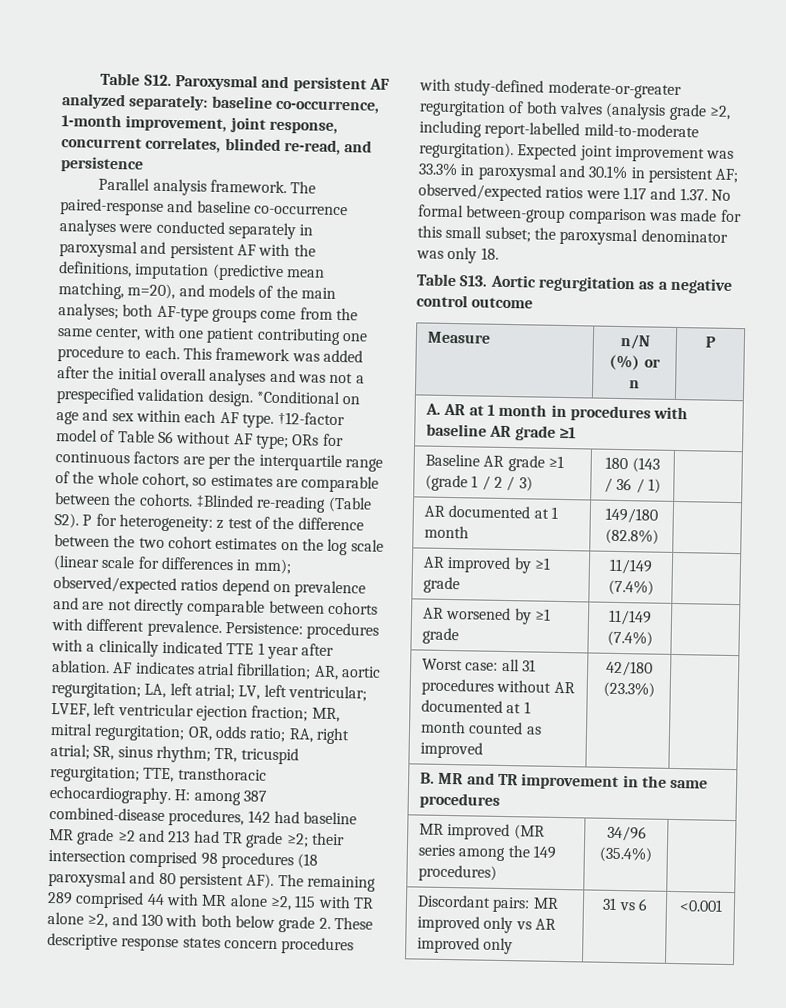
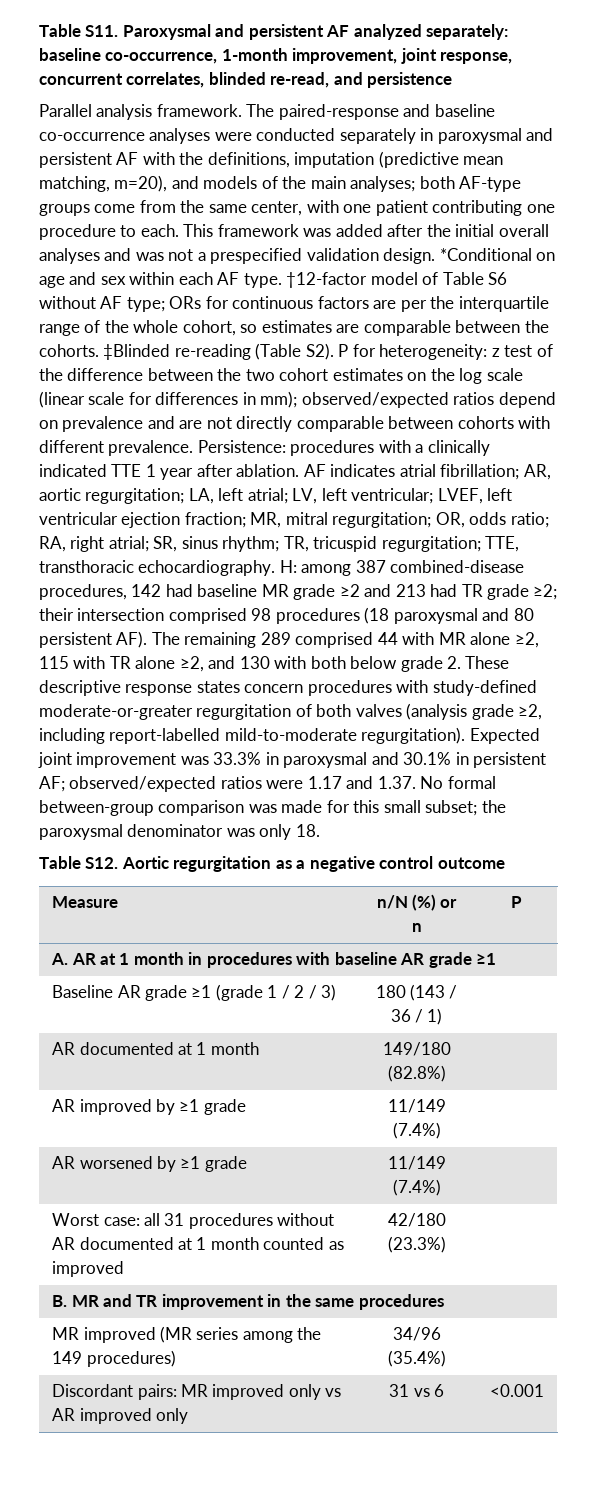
[100,72,172,87] Table S12. -> [39,24,119,37] Table S11.
[459,275,489,287] S13. -> [85,857,119,869] S12.

